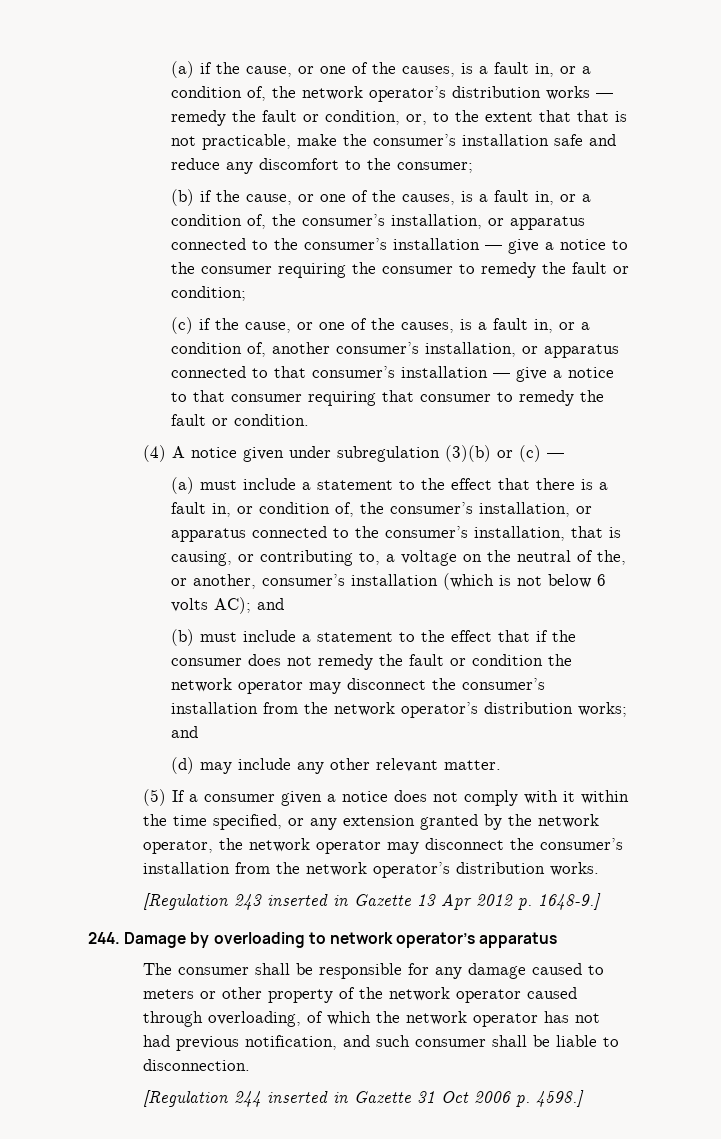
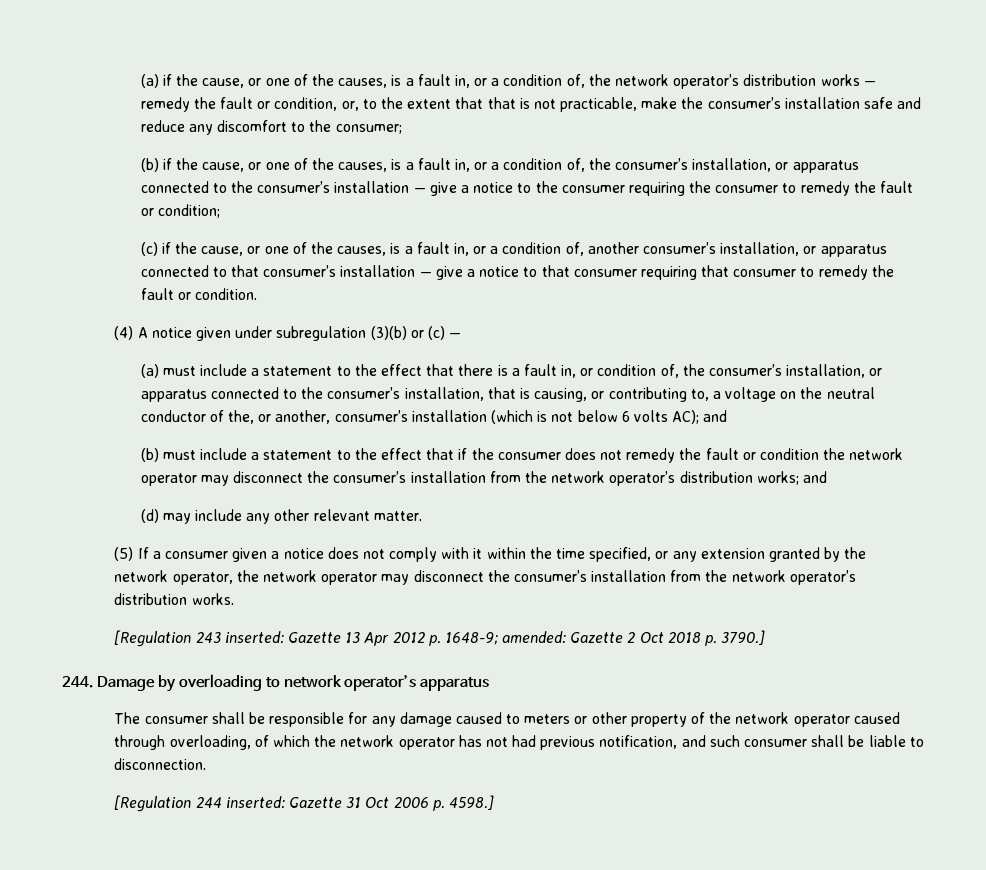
(571, 556) none -> [140,410,206,422] conductor
[267,894,349,906] inserted in -> [224,631,284,644] inserted:
[538,893,602,910] 1648-9.] -> [444,630,766,646] 1648-9; amended: Gazette 2 Oct 2018 p. 3790.]
[267,1091,349,1103] inserted in -> [225,796,285,809] inserted:

